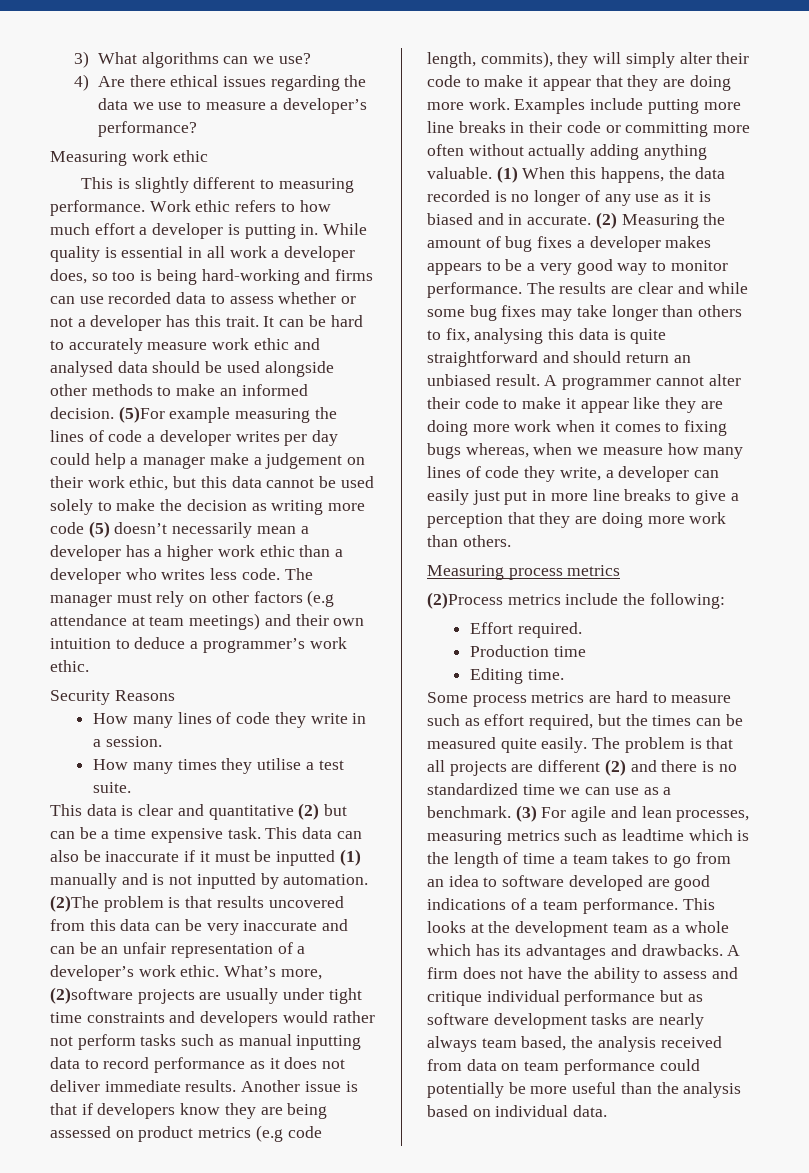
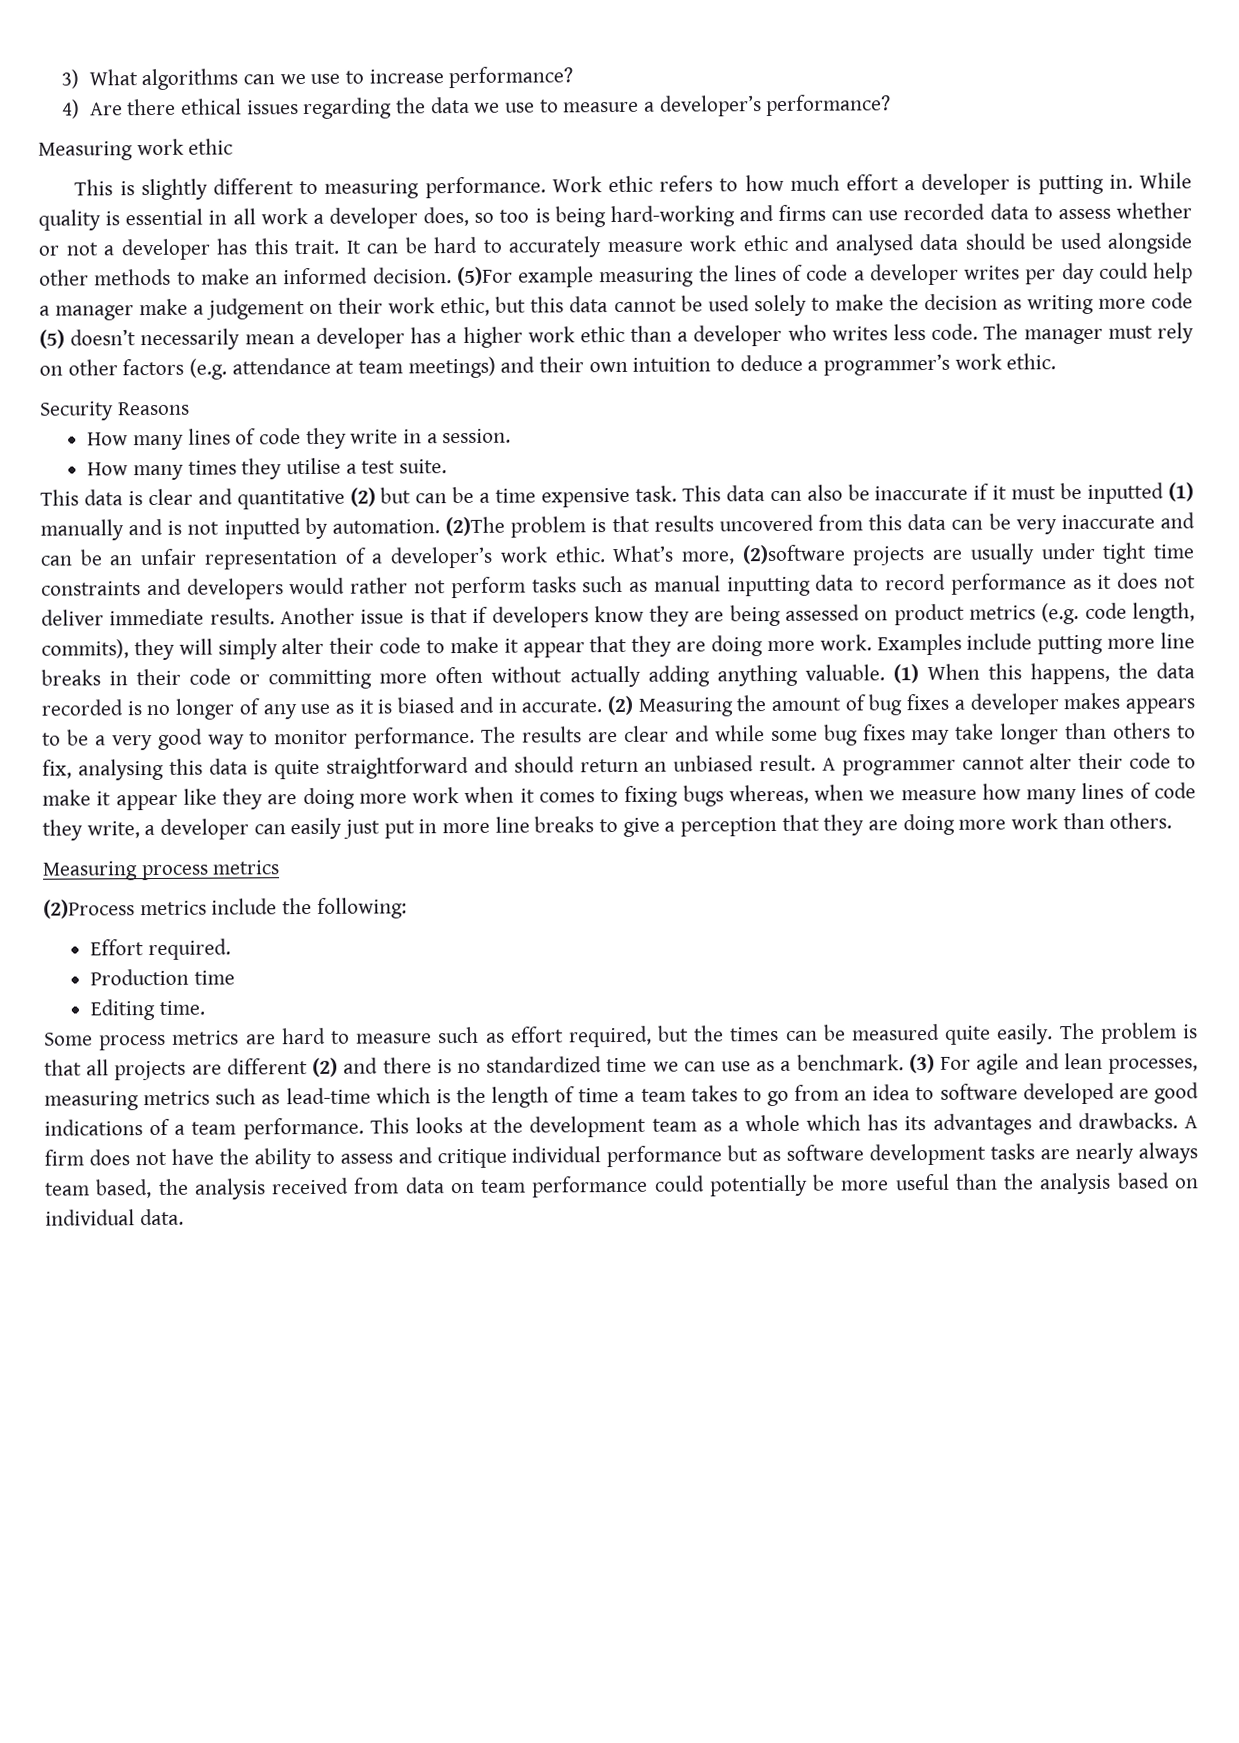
[278,53,311,64] use? -> [310,66,574,89] use to increase performance?
[307,590,335,607] (e.g -> [189,358,228,380] (e.g.
[255,1125,283,1142] (e.g -> [1041,603,1080,625] (e.g.
[621,829,684,841] leadtime -> [285,1087,371,1105] lead-time

